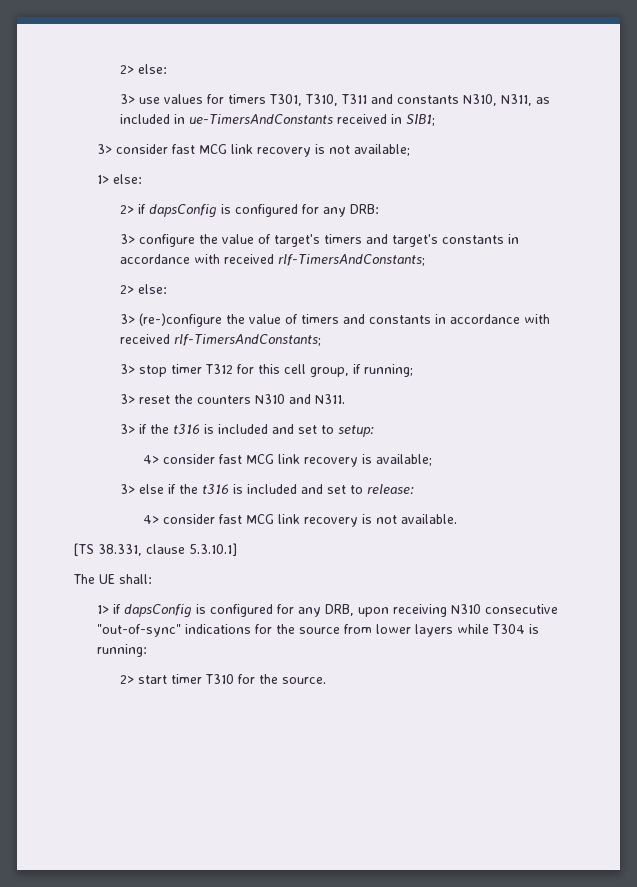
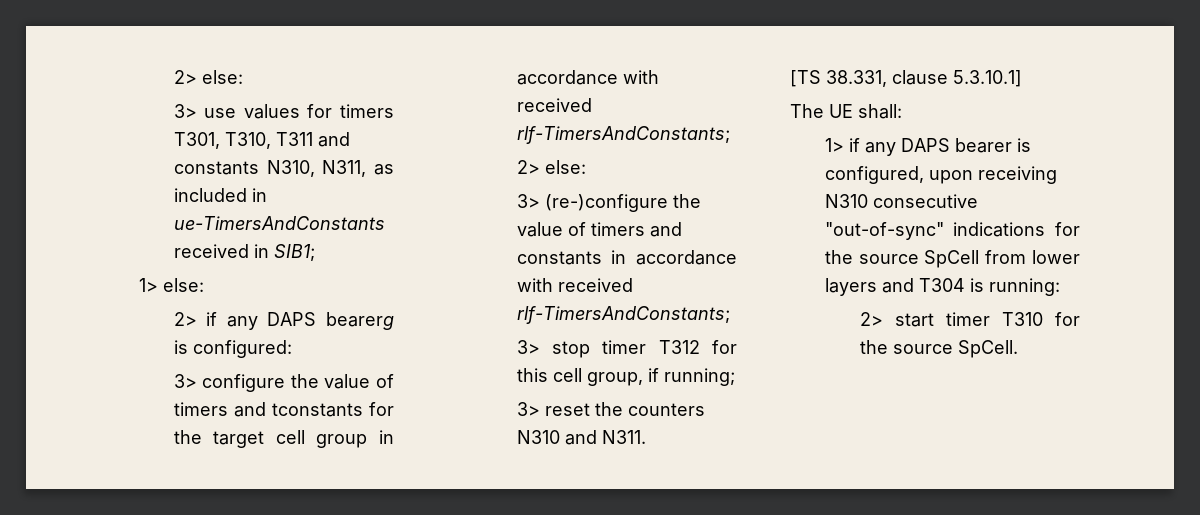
[96,144,410,157] [96,174,142,184] [119,204,379,218] 3> consider fast MCG link recovery is not available; // 1> else: // 2> if dapsConfig is configured for any DRB: -> [138,278,204,292] [173,312,394,330] [173,340,292,358] 1> else: // 2> if any DAPS bearerg is configured:
[273,234,504,247] target's timers and target's constants -> [173,402,394,417] [173,430,368,448] timers and tconstants for the target cell group
[119,424,374,437] [142,454,432,467] [119,484,414,495] [142,514,457,527] // 3> if the t316 is included and set to setup: // 4> consider fast MCG link recovery is available; // 3> else if the t316 is included and set to release: // 4> consider fast MCG link recovery is not available. -> (646, 437) none
[123,604,354,618] dapsConfig is configured for any DRB, -> [864,138,1031,156] [824,166,924,184] any DAPS bearer is configured,
(340, 630) none -> [924,250,980,268] SpCell
[456,624,489,634] while -> [881,278,914,293] and
[281,677,326,684] source. -> [892,340,1018,358] source SpCell.

